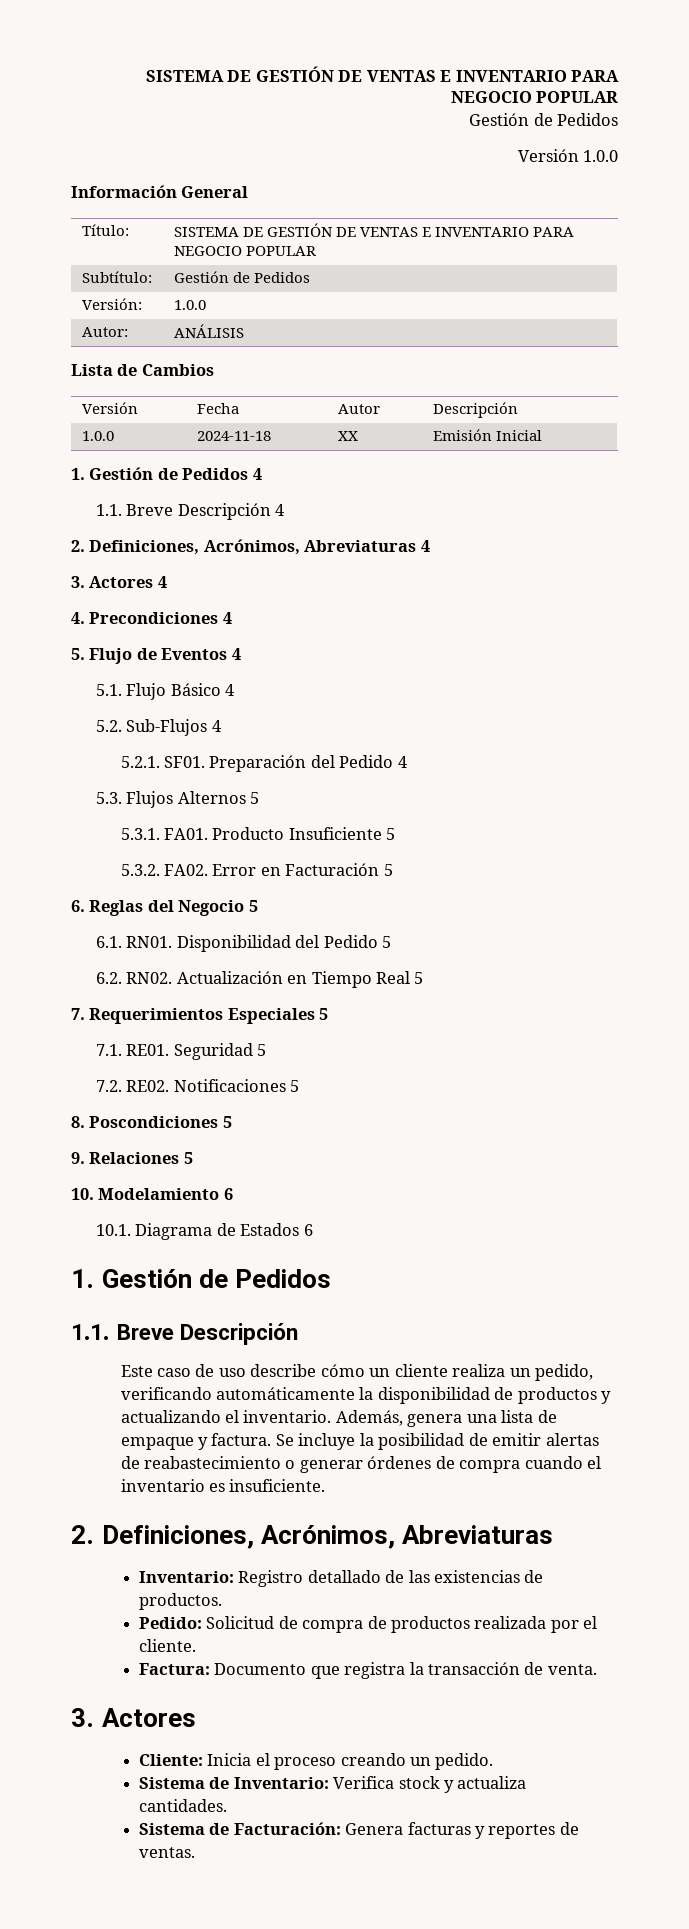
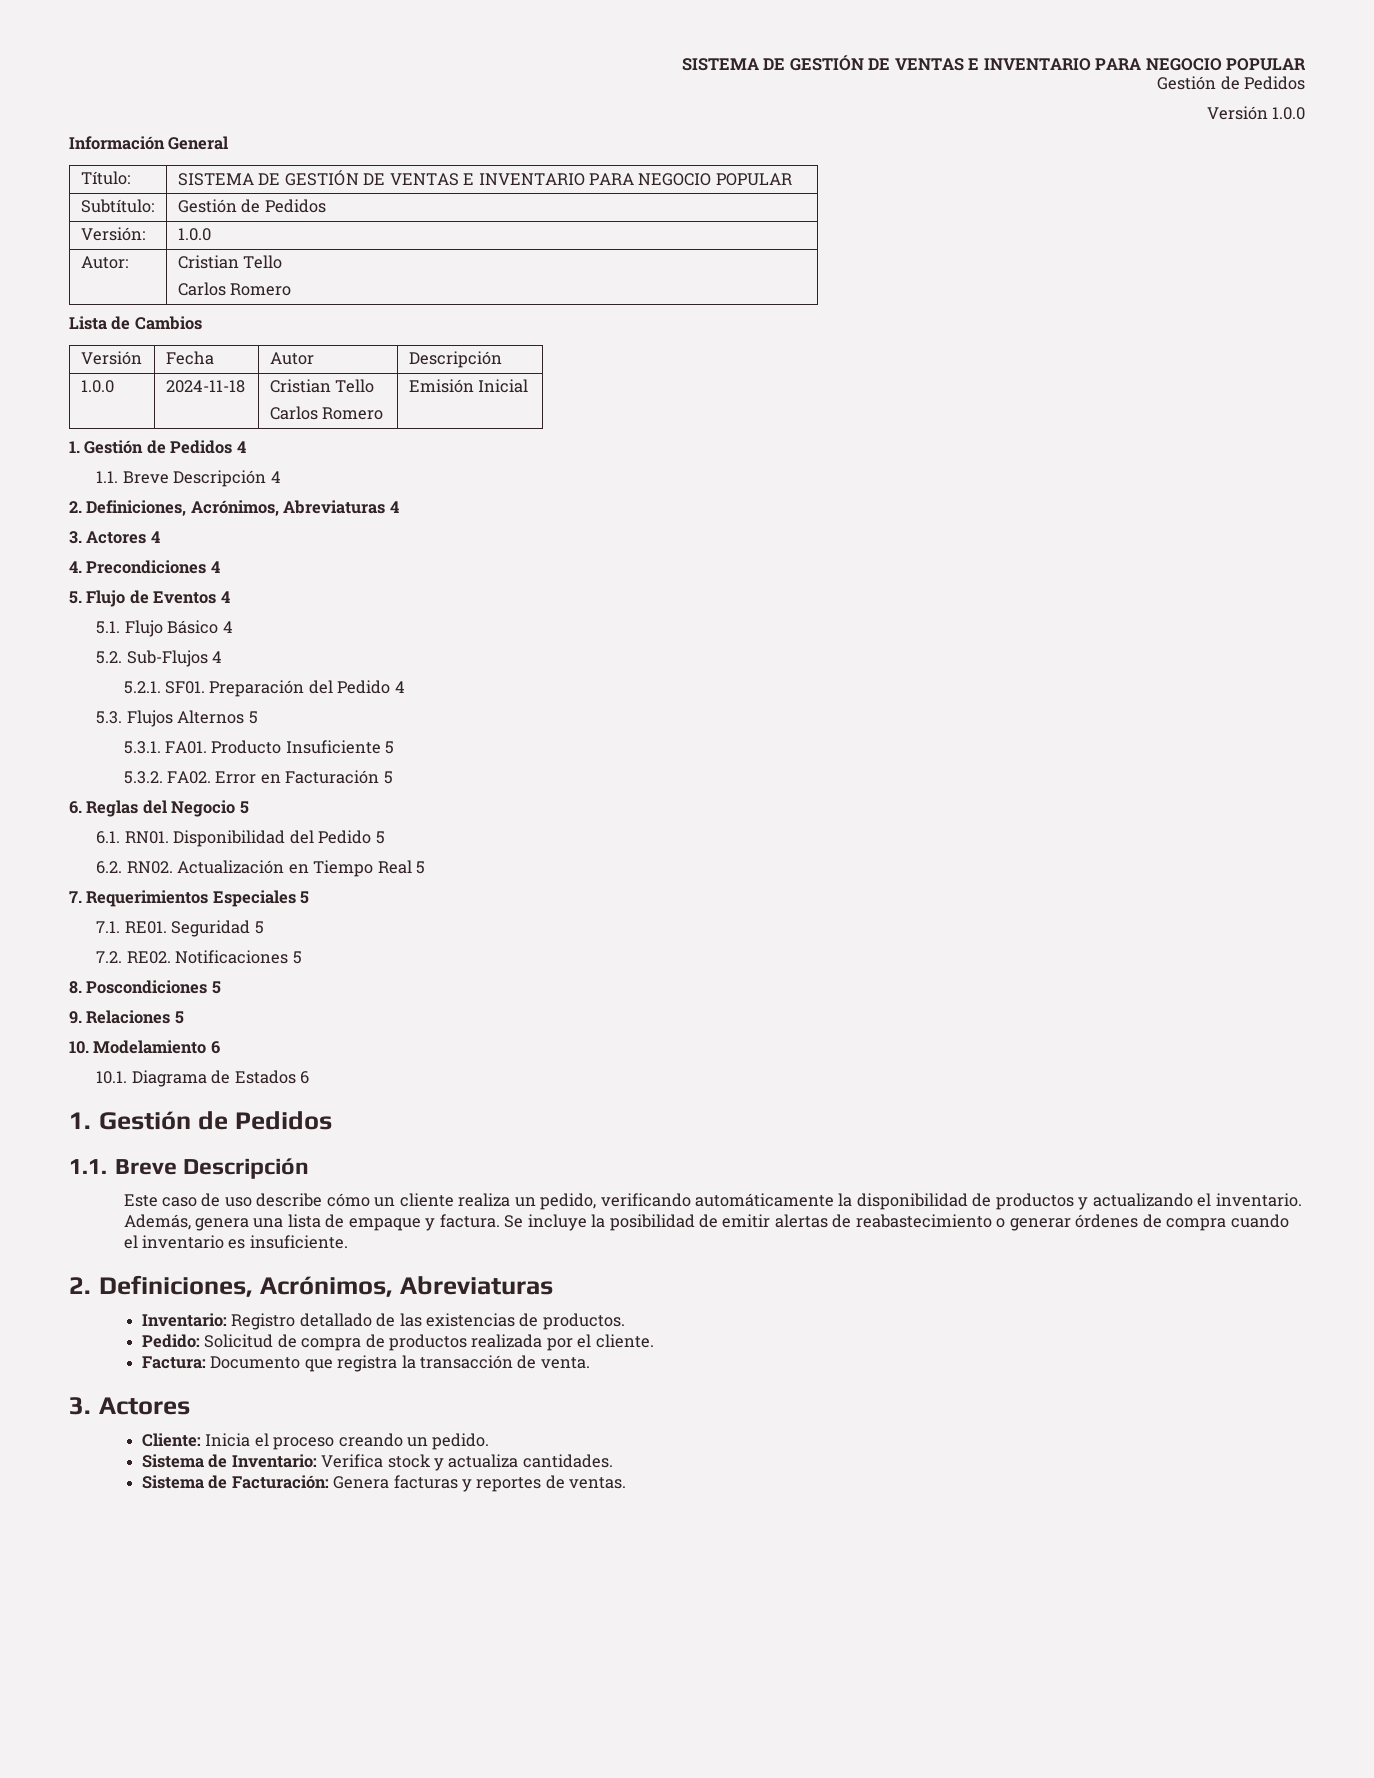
[173,324,244,338] ANÁLISIS -> [177,255,283,269] [177,282,292,296] Cristian Tello // Carlos Romero
[337,431,358,441] XX -> [269,379,375,393] [269,406,384,420] Cristian Tello // Carlos Romero

